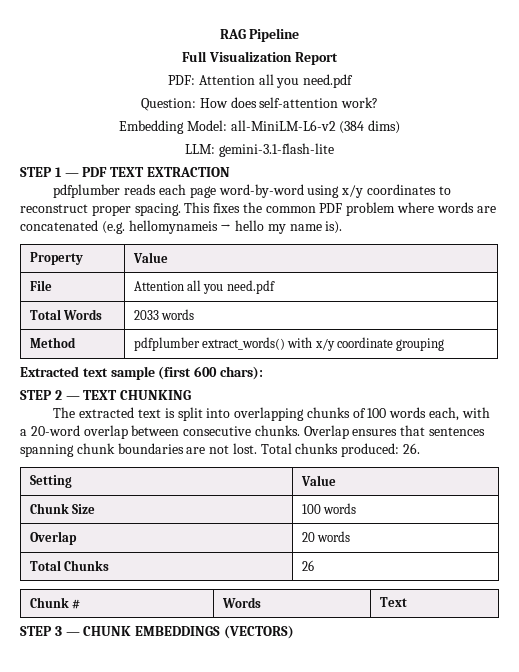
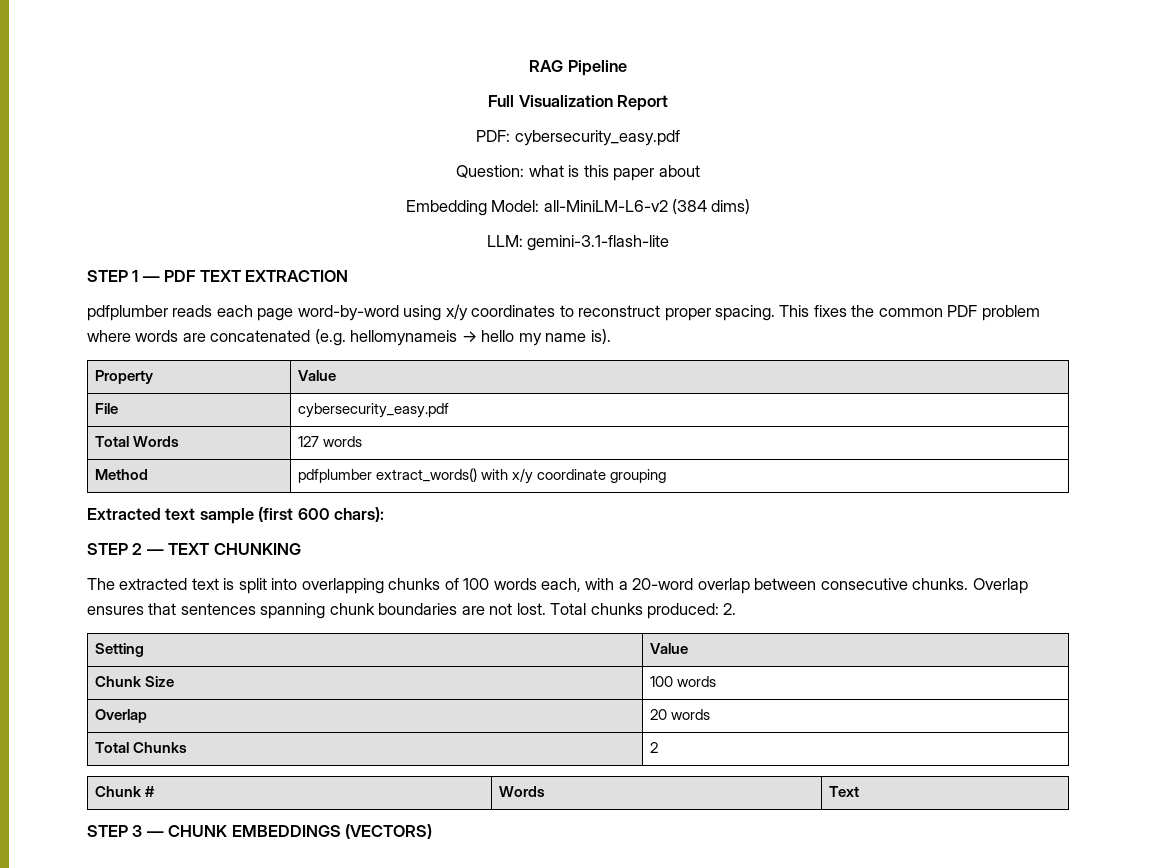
[198,74,354,88] [140,97,379,111] Attention all you need.pdf // Question: How does self-attention work? -> [514,130,680,146] [456,165,700,181] cybersecurity_easy.pdf // Question: what is this paper about
[133,280,275,294] Attention all you need.pdf -> [298,403,450,418] cybersecurity_easy.pdf
[133,310,159,320] 2033 -> [298,436,320,447] 127
[403,443,421,454] 26. -> [723,603,737,615] 2.
[301,560,314,571] 26 -> [650,742,659,753] 2

